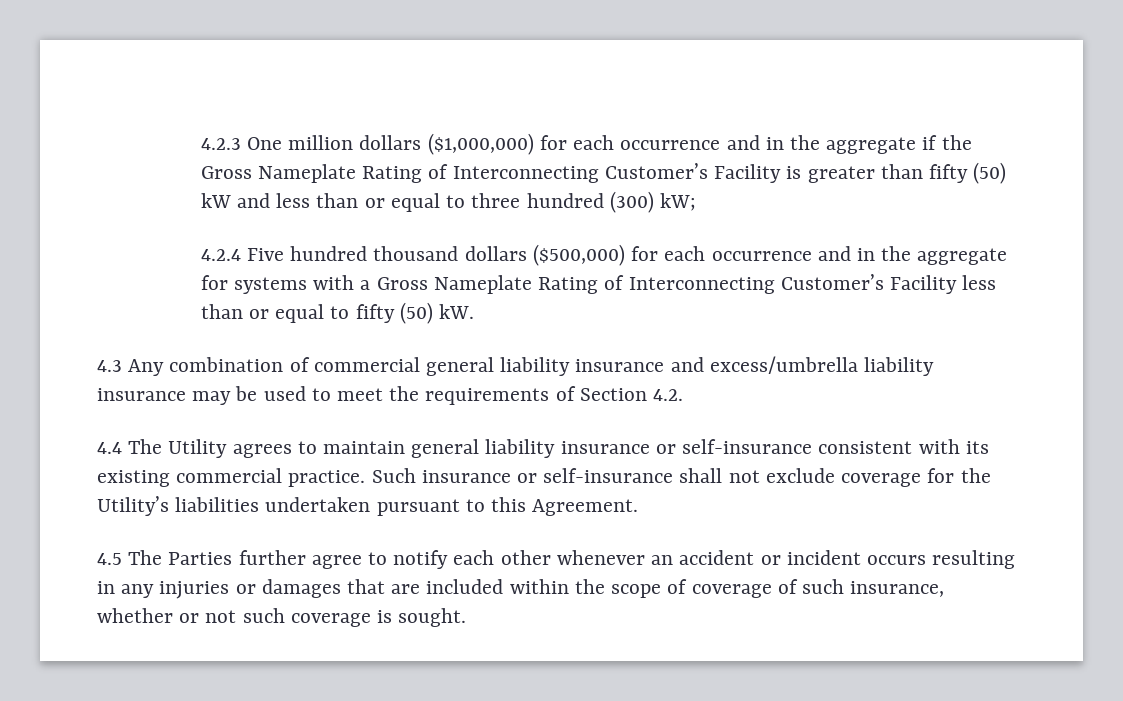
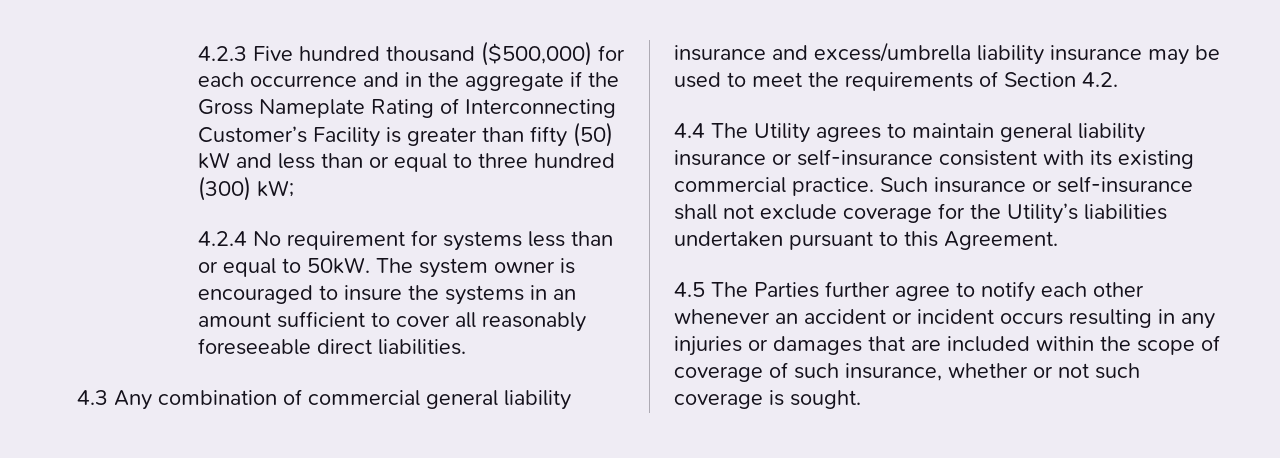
[247,133,534,155] One million dollars ($1,000,000) -> [252,41,592,66] Five hundred thousand ($500,000)
[247,244,1008,266] [200,274,997,294] [200,302,475,324] Five hundred thousand dollars ($500,000) for each occurrence and in the aggregate for systems with a Gross Nameplate Rating of Interconnecting Customer’s Facility less than or equal to fifty (50) kW. -> [252,230,613,251] [197,257,575,278] [197,285,576,305] [197,311,586,332] [197,338,466,355] No requirement for systems less than or equal to 50kW. The system owner is encouraged to insure the systems in an amount sufficient to cover all reasonably foreseeable direct liabilities.

